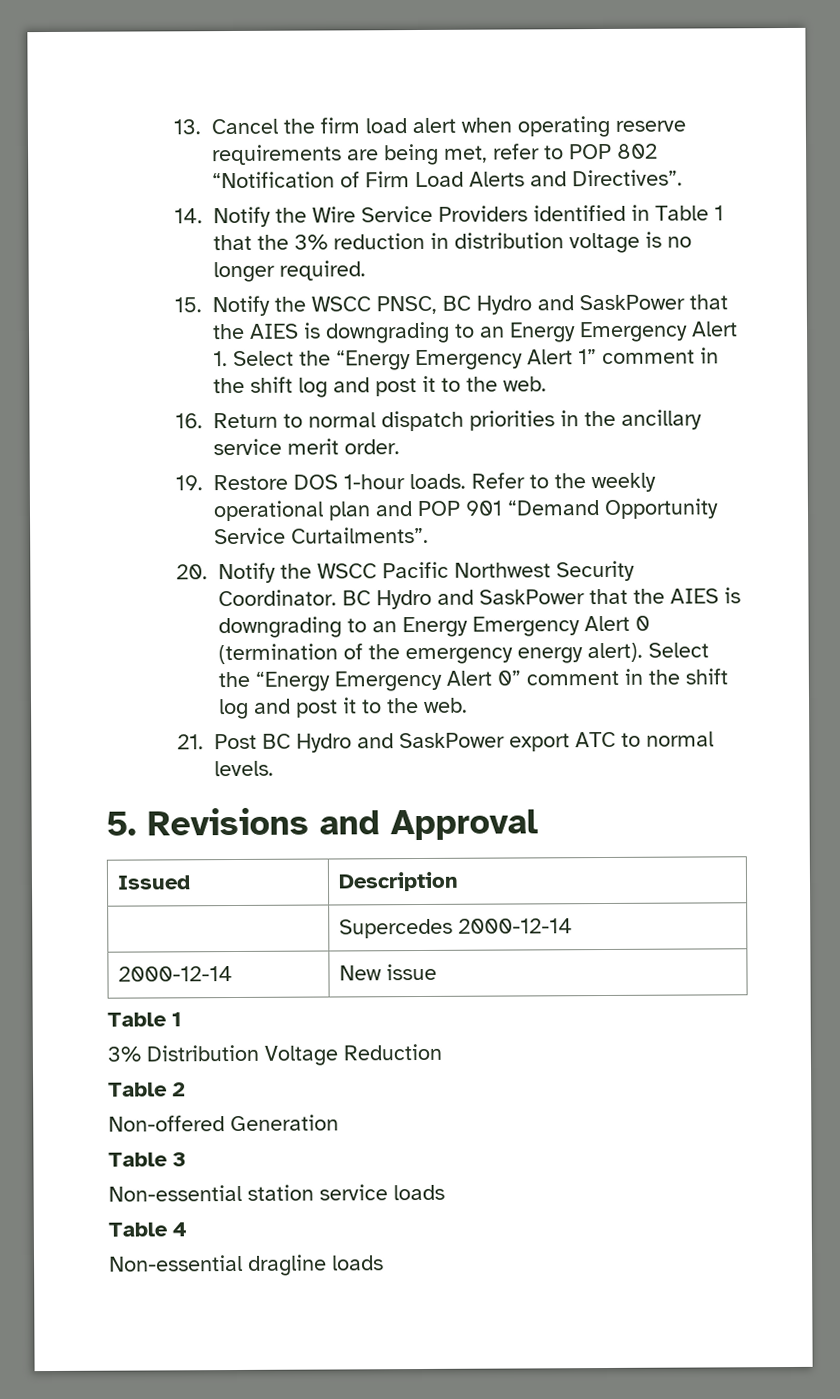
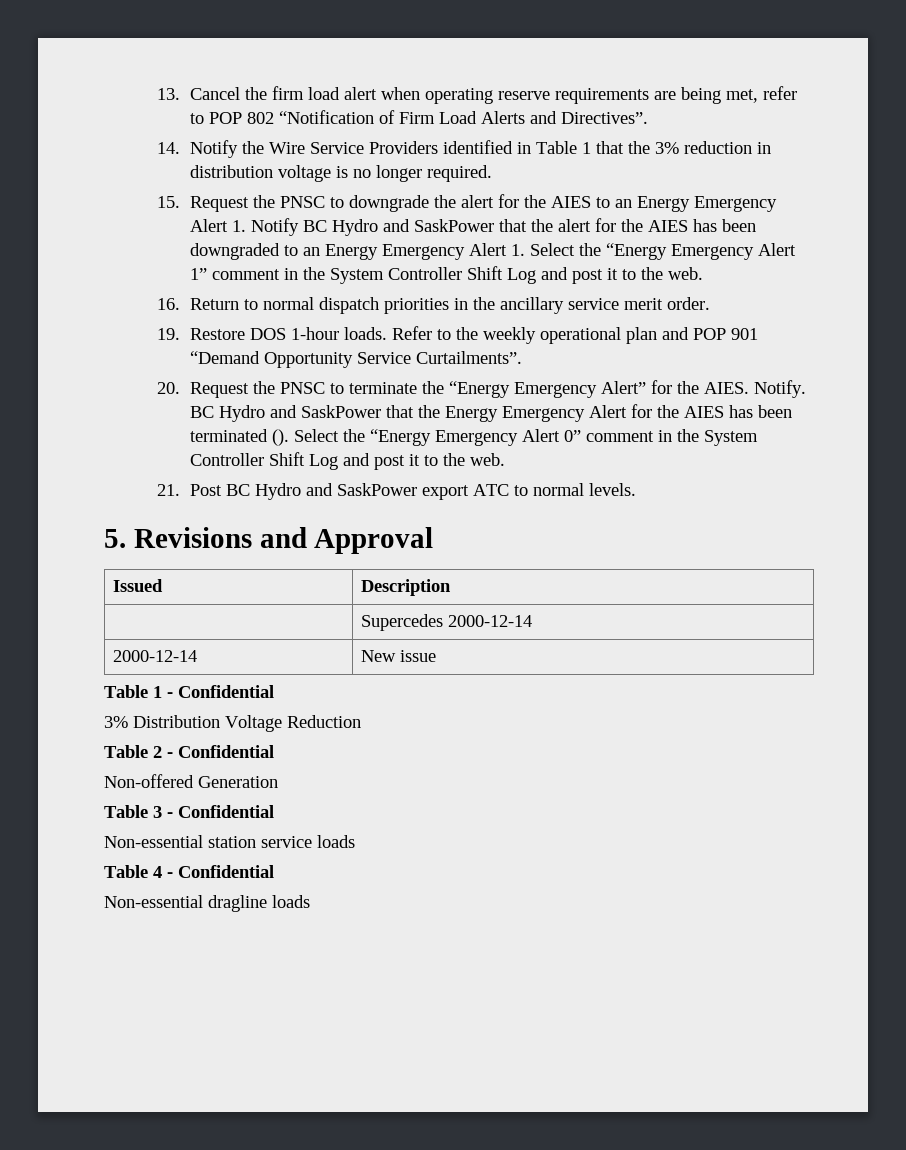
[212,294,729,317] [212,321,451,344] Notify the WSCC PNSC, BC Hydro and SaskPower that the AIES is downgrading -> [189,194,777,212] [189,218,756,236] [189,243,280,260] Request the PNSC to downgrade the alert for the AIES to an Energy Emergency Alert 1. Notify BC Hydro and SaskPower that the alert for the AIES has been downgraded
[250,376,329,398] shift log -> [329,266,536,284] System Controller Shift Log
[218,560,636,584] [218,587,742,610] [218,615,651,639] [218,642,644,665] Notify the WSCC Pacific Northwest Security Coordinator. BC Hydro and SaskPower that the AIES is downgrading to an Energy Emergency Alert 0 (termination of the emergency energy alert). -> [189,380,806,398] [189,404,792,422] [189,429,289,446] Request the PNSC to terminate the “Energy Emergency Alert” for the AIES. Notify. BC Hydro and SaskPower that the Energy Emergency Alert for the AIES has been terminated ().
[685,668,729,685] [218,698,250,720] shift log -> [703,430,758,446] [189,452,338,470] System Controller Shift Log
(182, 1019) none -> [167,685,274,698] - Confidential
(186, 1089) none -> [167,745,274,758] - Confidential
(186, 1159) none -> [167,805,274,818] - Confidential
(187, 1229) none -> [167,865,274,878] - Confidential

